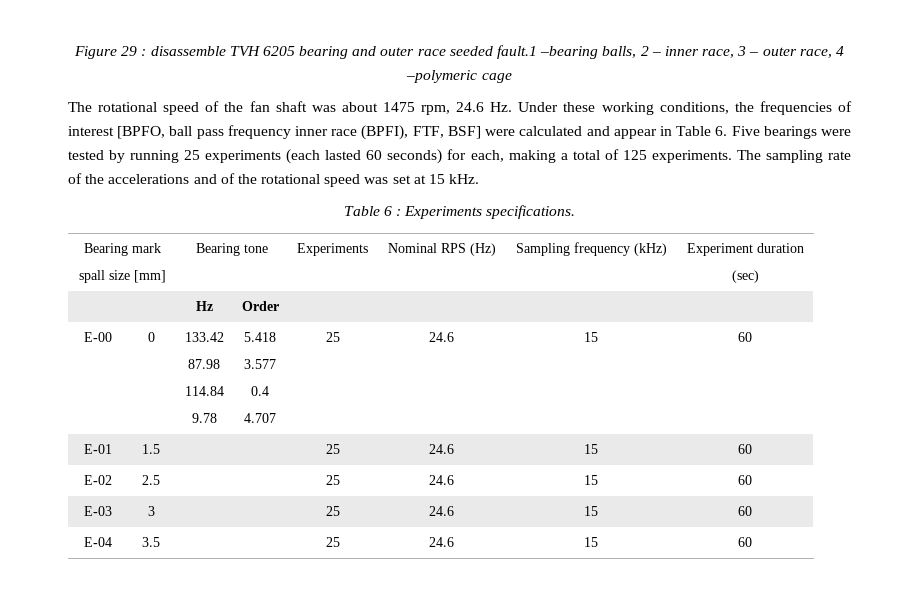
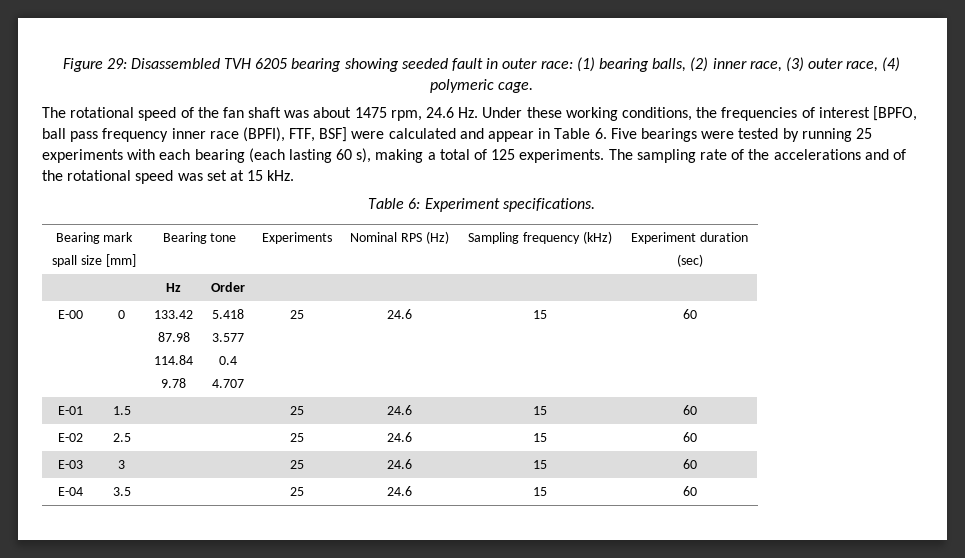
[121,45,845,59] [406,70,512,83] 29 : disassemble TVH 6205 bearing and outer race seeded fault.1 –bearing balls, 2 – inner race, 3 – outer race, 4 –polymeric cage -> [106,57,901,72] [429,79,534,93] 29: Disassembled TVH 6205 bearing showing seeded fault in outer race: (1) bearing balls, (2) inner race, (3) outer race, (4) polymeric cage.
[286,149,504,164] (each lasted 60 seconds) for each, -> [127,148,372,163] with each bearing (each lasting 60 s),
[383,206,483,219] 6 : Experiments -> [408,198,500,212] 6: Experiment

